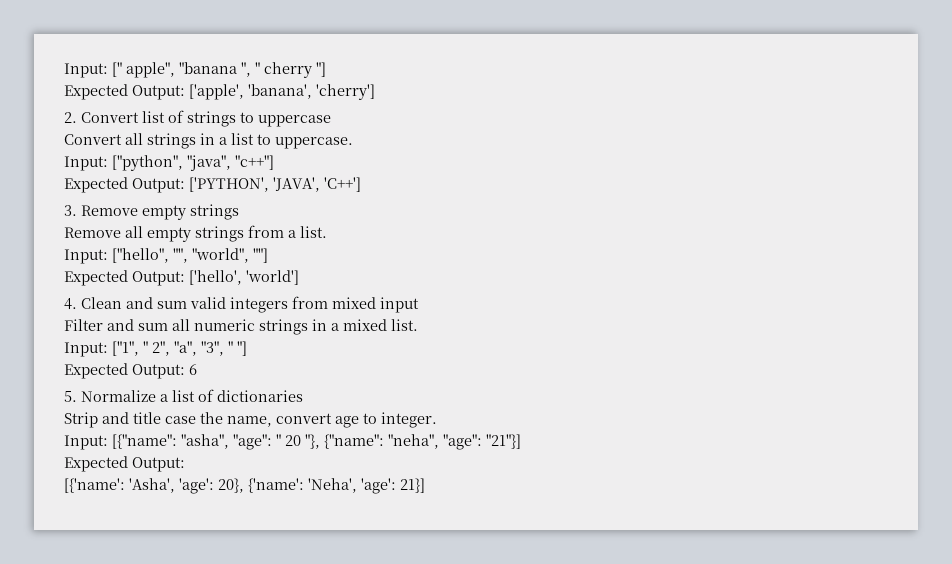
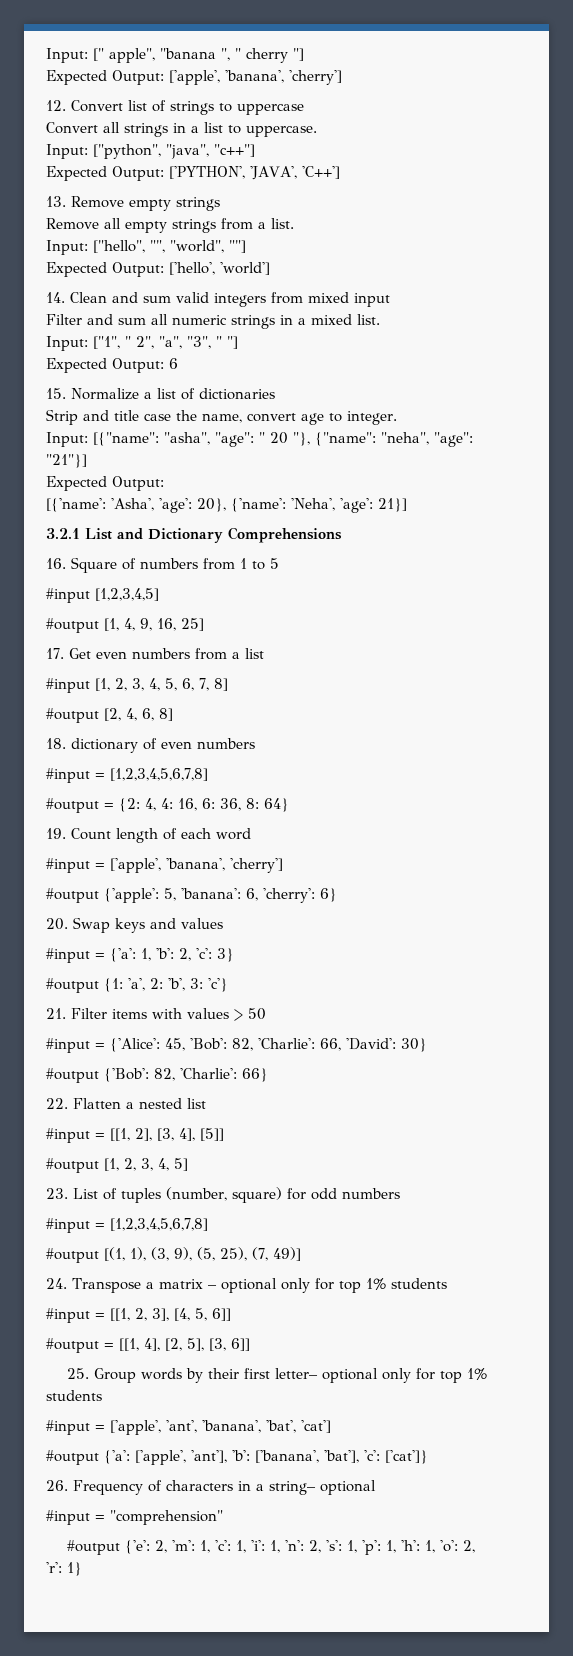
[64,112,77,123] 2. -> [46,100,66,111] 12.
[64,205,77,216] 3. -> [46,196,66,207] 13.
[64,298,77,310] 4. -> [46,292,65,303] 14.
[64,391,77,402] 5. -> [46,388,66,399] 15.
(425, 485) none -> [46,527,342,543] [46,557,279,573] [46,588,159,603] [46,618,204,633] [46,648,264,660] [46,678,228,693] [46,708,173,723] [46,738,255,753] [46,768,208,783] [46,798,289,813] [46,828,251,843] [46,858,283,873] [46,888,337,903] [46,917,223,933] [46,948,234,963] [46,978,228,993] [46,1008,266,1021] [46,1038,427,1053] [46,1068,268,1083] [46,1098,206,1109] [46,1128,224,1143] [46,1158,188,1173] [46,1187,400,1203] [46,1218,208,1233] [46,1247,301,1263] [46,1278,447,1293] [46,1308,231,1323] [46,1338,250,1353] [67,1368,488,1383] [46,1390,102,1401] [46,1420,331,1435] [46,1450,428,1465] [46,1480,376,1495] [46,1510,223,1525] [67,1540,476,1555] [46,1562,82,1576] // 3.2.1 List and Dictionary Comprehensions // 16. Square of numbers from 1 to 5 // #input [1,2,3,4,5] // #output [1, 4, 9, 16, 25] // 17. Get even numbers from a list // #input [1, 2, 3, 4, 5, 6, 7, 8] // #output [2, 4, 6, 8] // 18. dictionary of even numbers // #input = [1,2,3,4,5,6,7,8] // #output = {2: 4, 4: 16, 6: 36, 8: 64} // 19. Count length of each word // #input = ['apple', 'banana', 'cherry'] // #output {'apple': 5, 'banana': 6, 'cherry': 6} // 20. Swap keys and values // #input = {'a': 1, 'b': 2, 'c': 3} // #output {1: 'a', 2: 'b', 3: 'c'} // 21. Filter items with values > 50 // #input = {'Alice': 45, 'Bob': 82, 'Charlie': 66, 'David': 30} // #output {'Bob': 82, 'Charlie': 66} // 22. Flatten a nested list // #input = [[1, 2], [3, 4], [5]] // #output [1, 2, 3, 4, 5] // 23. List of tuples (number, square) for odd numbers // #input = [1,2,3,4,5,6,7,8] // #output [(1, 1), (3, 9), (5, 25), (7, 49)] // 24. Transpose a matrix – optional only for top 1% students // #input = [[1, 2, 3], [4, 5, 6]] // #output = [[1, 4], [2, 5], [3, 6]] // 25. Group words by their first letter– optional only for top 1% students // #input = ['apple', 'ant', 'banana', 'bat', 'cat'] // #output {'a': ['apple', 'ant'], 'b': ['banana', 'bat'], 'c': ['cat']} // 26. Frequency of characters in a string– optional // #input = "comprehension" // #output {'e': 2, 'm': 1, 'c': 1, 'i': 1, 'n': 2, 's': 1, 'p': 1, 'h': 1, 'o': 2, 'r': 1}

